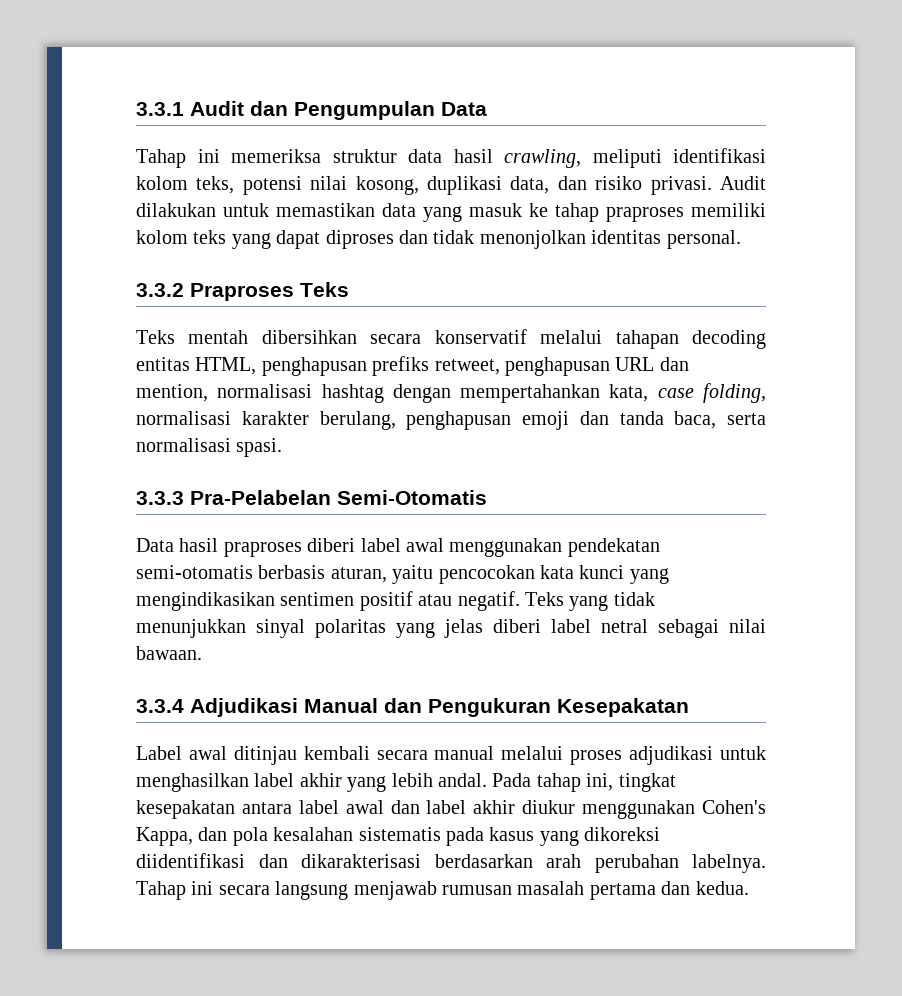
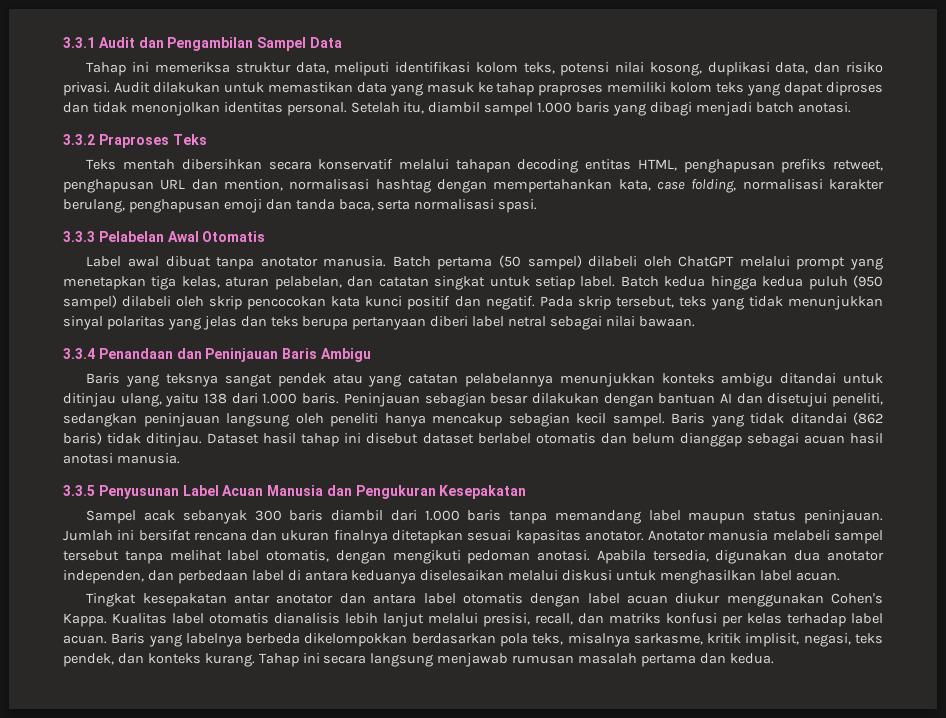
[294,101,435,120] Pengumpulan -> [167,37,307,51] Pengambilan Sampel
[408,149,581,168] data hasil crawling, -> [295,62,329,74] data,
(741, 239) none -> [350,102,851,116] Setelah itu, diambil sampel 1.000 baris yang dibagi menjadi batch anotasi.
[190,490,487,505] [136,538,660,557] [136,565,669,584] [136,591,564,611] Pra-Pelabelan Semi-Otomatis // Data hasil praproses diberi label awal menggunakan pendekatan semi-otomatis berbasis aturan, yaitu pencocokan kata kunci yang mengindikasikan sentimen positif atau negatif. Teks -> [98,231,266,242] [86,255,884,270] [63,275,883,290] [63,295,707,310] Pelabelan Awal Otomatis // Label awal dibuat tanpa anotator manusia. Batch pertama (50 sampel) dilabeli oleh ChatGPT melalui prompt yang menetapkan tiga kelas, aturan pelabelan, dan catatan singkat untuk setiap label. Batch kedua hingga kedua puluh (950 sampel) dilabeli oleh skrip pencocokan kata kunci positif dan negatif. Pada skrip tersebut, teks
(483, 628) none -> [240,316,427,330] dan teks berupa pertanyaan
[190,698,689,717] [136,746,767,765] [136,773,676,792] [136,800,767,819] [136,827,661,846] [136,853,766,873] Adjudikasi Manual dan Pengukuran Kesepakatan // Label awal ditinjau kembali secara manual melalui proses adjudikasi untuk menghasilkan label akhir yang lebih andal. Pada tahap ini, tingkat kesepakatan antara label awal dan label akhir diukur menggunakan Cohen's Kappa, dan pola kesalahan sistematis pada kasus yang dikoreksi diidentifikasi dan dikarakterisasi berdasarkan arah perubahan labelnya. -> [98,348,371,362] [86,373,883,387] [63,393,883,407] [63,412,883,427] [63,432,883,447] [63,453,180,464] [63,485,527,499] [86,510,883,524] [63,530,884,544] [63,550,884,564] [63,570,840,584] [86,593,884,607] [63,613,883,627] [63,633,884,647] [63,653,255,667] Penandaan dan Peninjauan Baris Ambigu // Baris yang teksnya sangat pendek atau yang catatan pelabelannya menunjukkan konteks ambigu ditandai untuk ditinjau ulang, yaitu 138 dari 1.000 baris. Peninjauan sebagian besar dilakukan dengan bantuan AI dan disetujui peneliti, sedangkan peninjauan langsung oleh peneliti hanya mencakup sebagian kecil sampel. Baris yang tidak ditandai (862 baris) tidak ditinjau. Dataset hasil tahap ini disebut dataset berlabel otomatis dan belum dianggap sebagai acuan hasil anotasi manusia. // 3.3.5 Penyusunan Label Acuan Manusia dan Pengukuran Kesepakatan // Sampel acak sebanyak 300 baris diambil dari 1.000 baris tanpa memandang label maupun status peninjauan. Jumlah ini bersifat rencana dan ukuran finalnya ditetapkan sesuai kapasitas anotator. Anotator manusia melabeli sampel tersebut tanpa melihat label otomatis, dengan mengikuti pedoman anotasi. Apabila tersedia, digunakan dua anotator independen, dan perbedaan label di antara keduanya diselesaikan melalui diskusi untuk menghasilkan label acuan. // Tingkat kesepakatan antar anotator dan antara label otomatis dengan label acuan diukur menggunakan Cohen's Kappa. Kualitas label otomatis dianalisis lebih lanjut melalui presisi, recall, dan matriks konfusi per kelas terhadap label acuan. Baris yang labelnya berbeda dikelompokkan berdasarkan pola teks, misalnya sarkasme, kritik implisit, negasi, teks pendek, dan konteks kurang.

